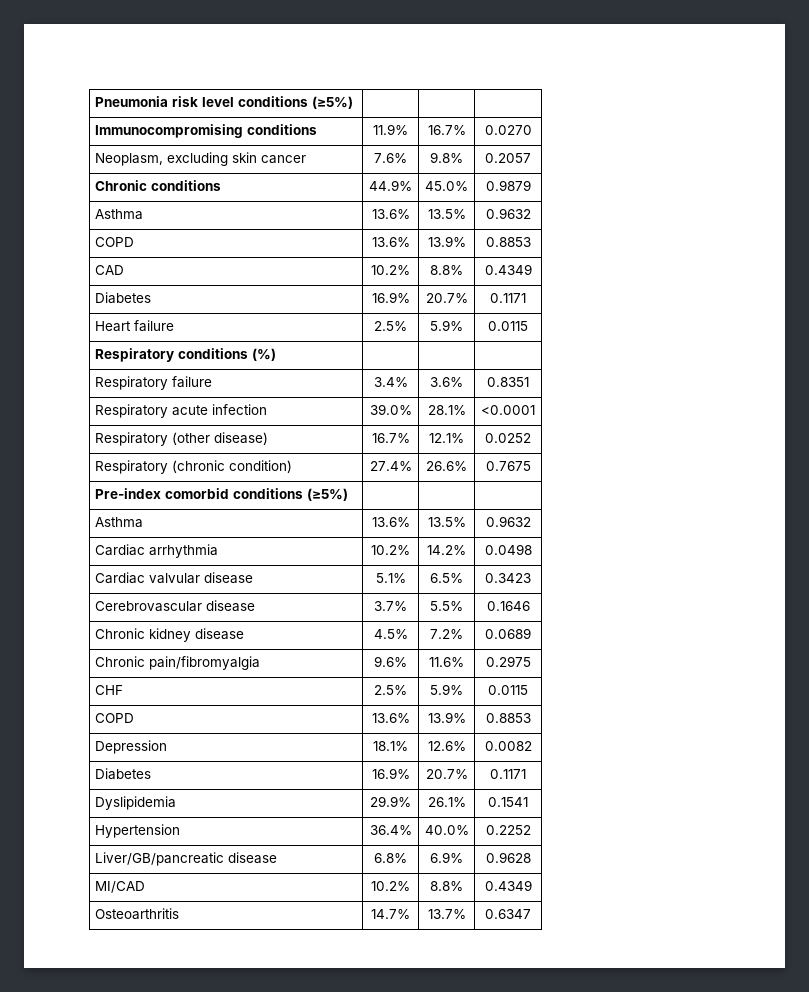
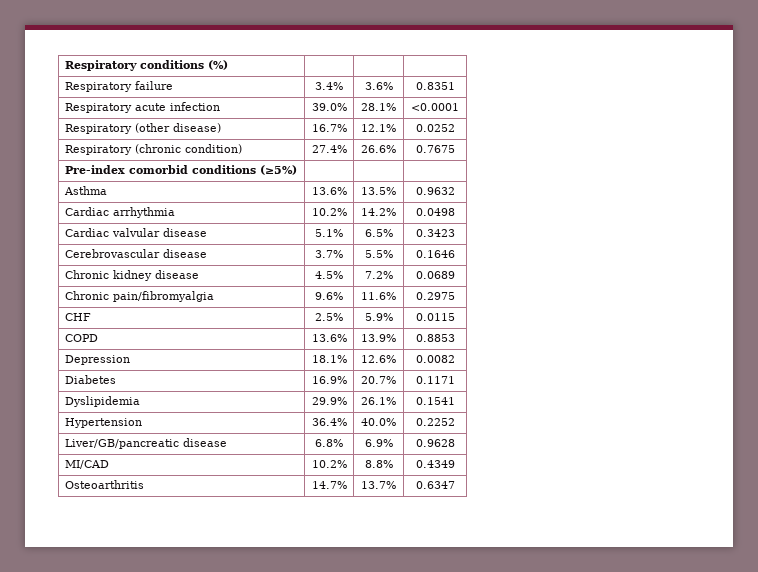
[94,96,353,109] [94,124,317,138] [373,124,408,135] [427,125,466,135] [484,125,532,135] [94,152,306,166] [374,153,407,163] [430,152,463,163] [485,153,531,163] [94,180,221,191] [369,180,412,191] [425,181,468,191] [485,180,531,191] [94,209,143,220] [371,209,410,219] [427,209,466,219] [485,208,531,219] [94,237,134,247] [371,237,410,247] [427,236,466,247] [485,237,531,247] [94,265,124,275] [371,265,410,275] [430,265,463,275] [484,264,532,275] [94,292,151,304] [371,292,410,303] [425,293,468,303] [490,293,526,303] [94,320,174,332] [374,321,407,331] [430,320,463,331] [488,321,528,331] Pneumonia risk level conditions (≥5%) | | | // Immunocompromising conditions | 11.9% | 16.7% | 0.0270 // Neoplasm, excluding skin cancer | 7.6% | 9.8% | 0.2057 // Chronic conditions | 44.9% | 45.0% | 0.9879 // Asthma | 13.6% | 13.5% | 0.9632 // COPD | 13.6% | 13.9% | 0.8853 // CAD | 10.2% | 8.8% | 0.4349 // Diabetes | 16.9% | 20.7% | 0.1171 // Heart failure | 2.5% | 5.9% | 0.0115 // -> (64, 65) none

